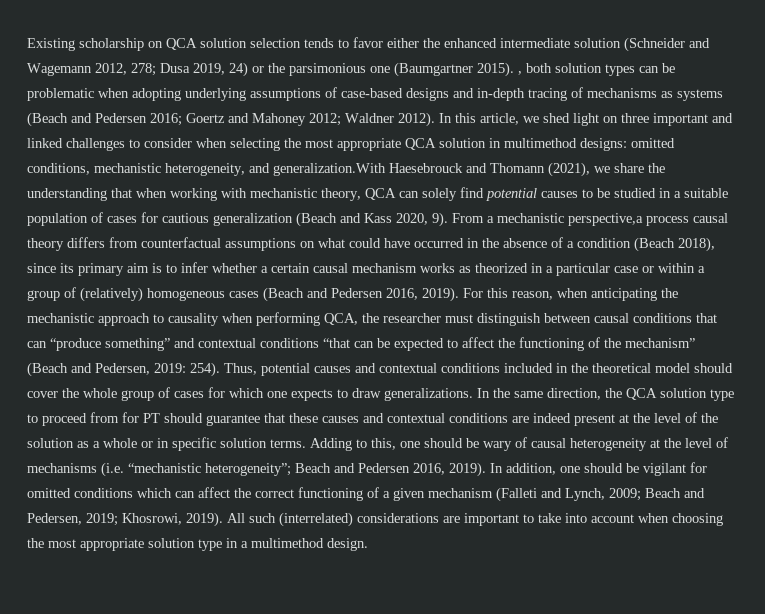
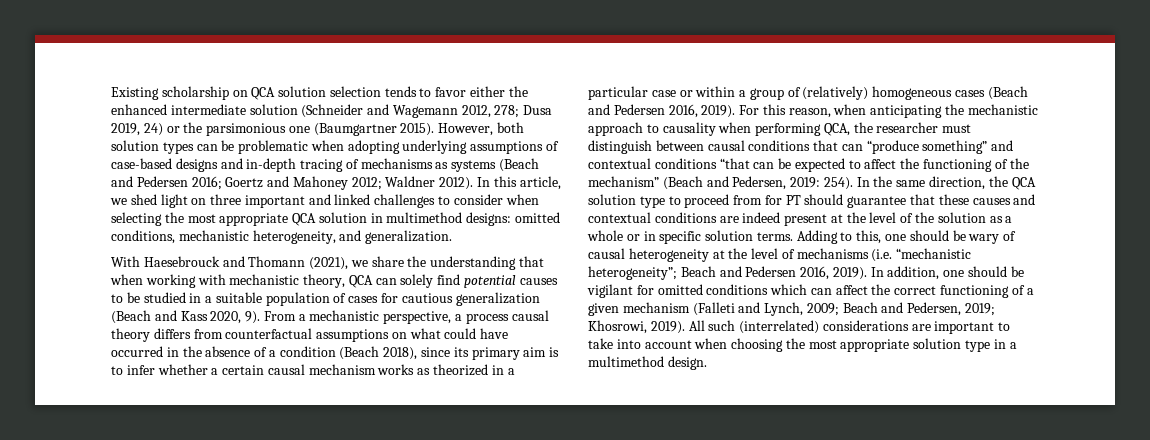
[518,71,522,75] , -> [438,123,494,136] However,
[273,163,386,176] generalization.With -> [365,230,453,244] [111,256,140,267] generalization. // With
[568,213,643,226] perspective,a -> [383,311,463,324] perspective, a
[224,363,733,376] [27,387,473,401] Thus, potential causes and contextual conditions included in the theoretical model should cover the whole group of cases for which one expects to draw generalizations. -> (853, 183) none

